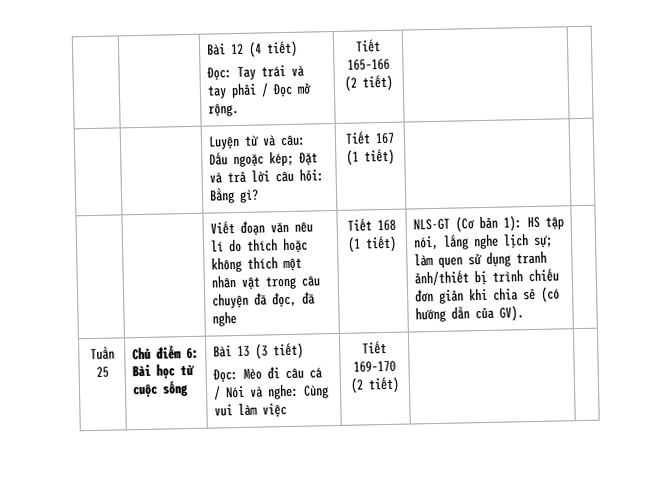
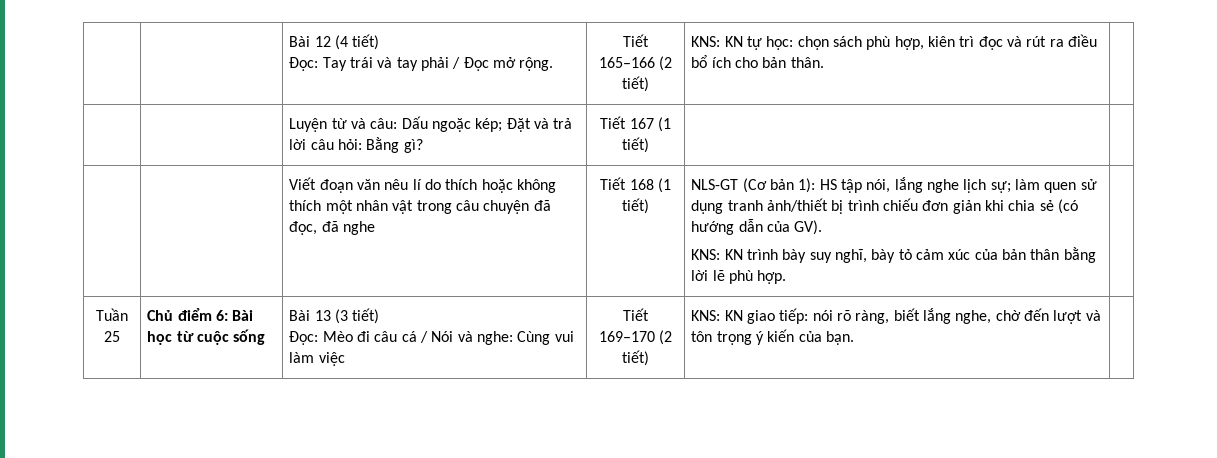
(393, 83) none -> [691,34,1097,50] [691,55,824,68] KNS: KN tự học: chọn sách phù hợp, kiên trì đọc và rút ra điều bổ ích cho bản thân.
(524, 313) none -> [691,247,1096,263] [691,270,787,284] // KNS: KN trình bày suy nghĩ, bày tỏ cảm xúc của bản thân bằng lời lẽ phù hợp.
(400, 385) none -> [691,308,1101,324] [691,329,854,345] KNS: KN giao tiếp: nói rõ ràng, biết lắng nghe, chờ đến lượt và tôn trọng ý kiến của bạn.

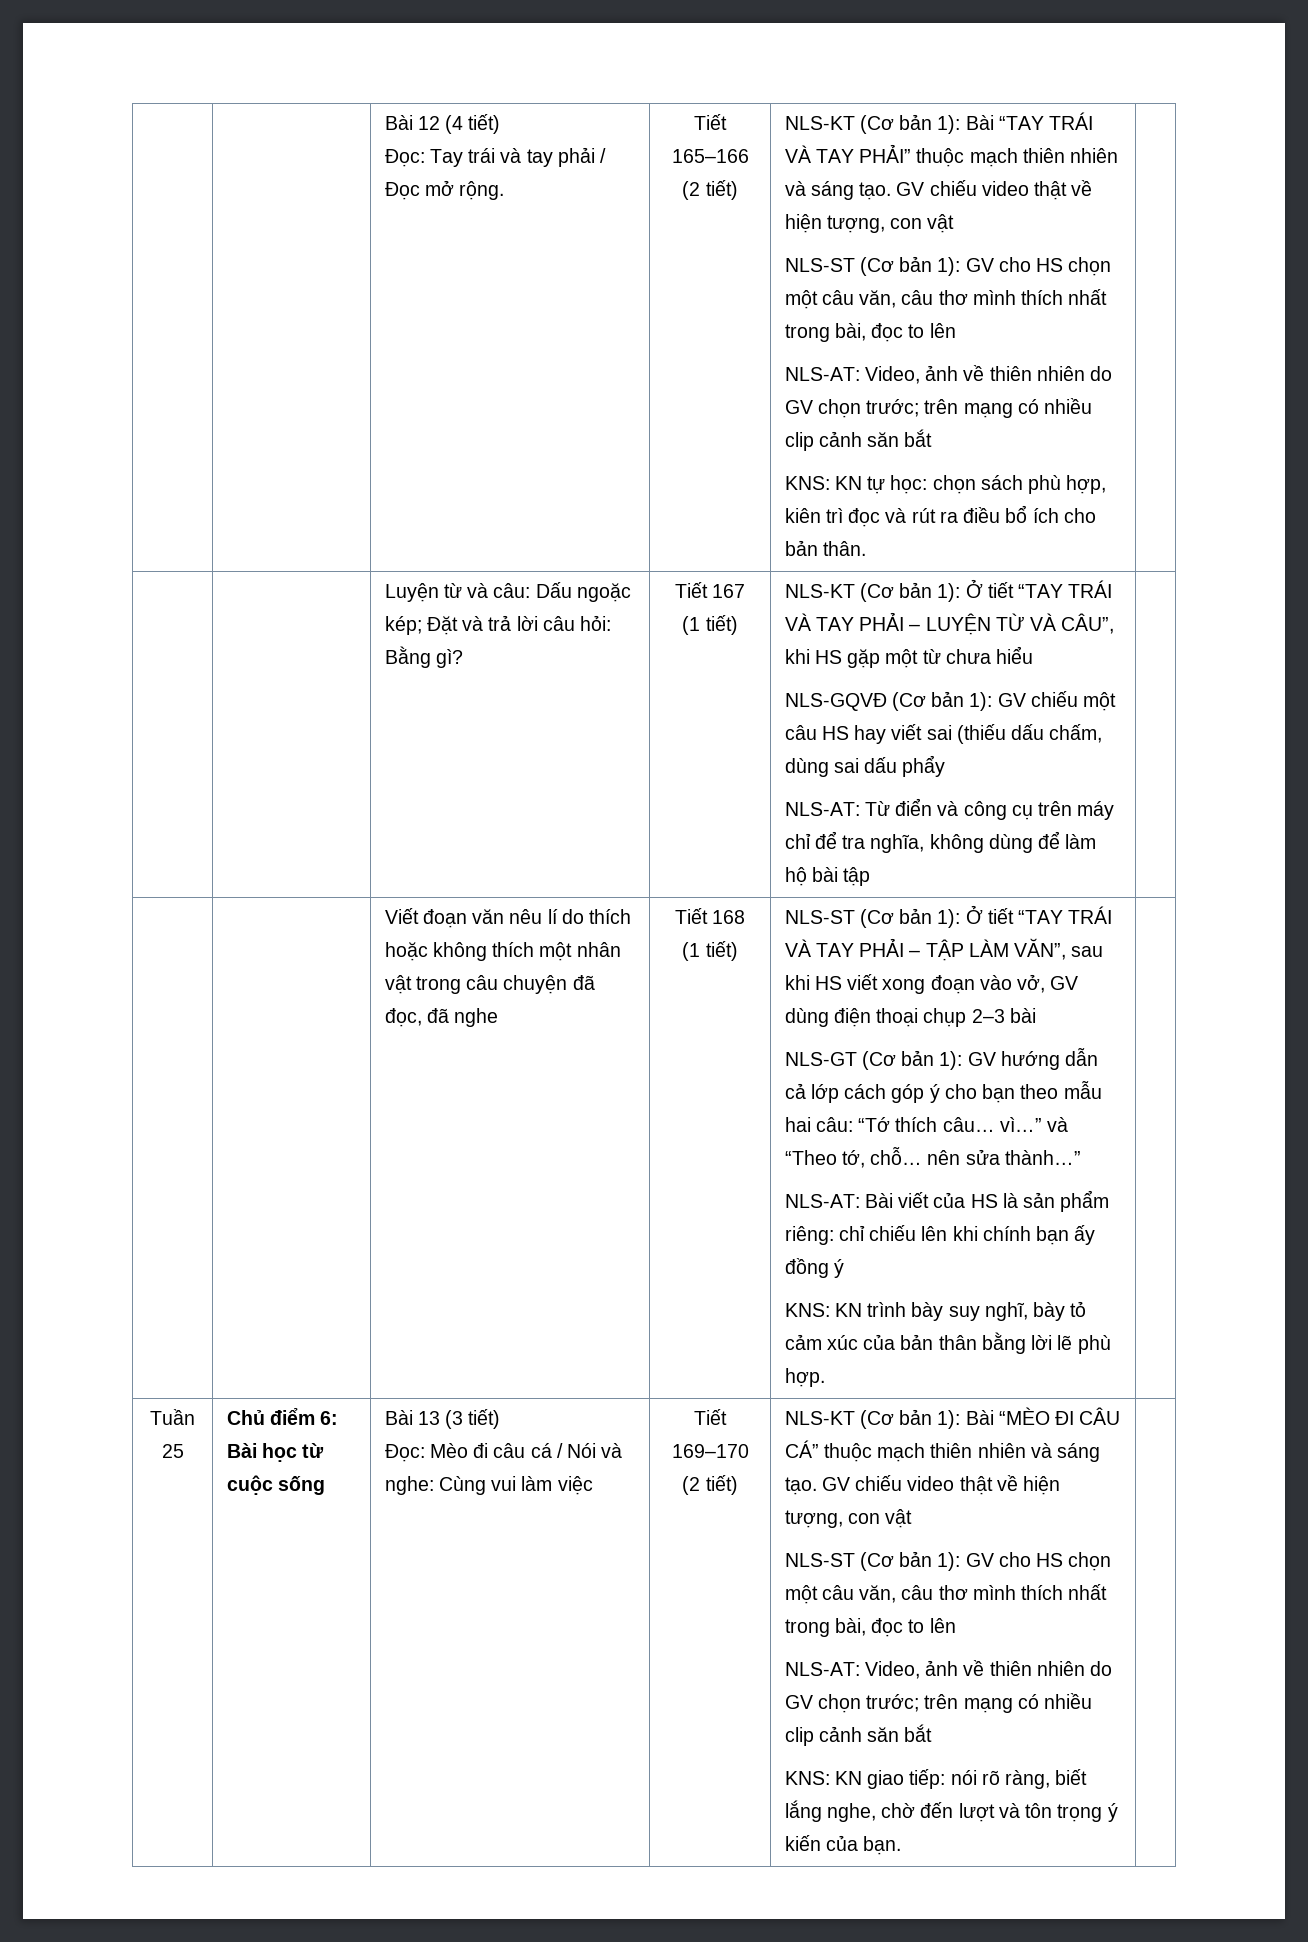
(649, 84) none -> [784,112,1094,134] [784,144,1119,167] [784,180,1093,200] [784,214,955,233] [784,256,1112,276] [784,289,1108,309] [784,323,956,342] [784,365,1113,384] [784,398,1093,418] [784,429,933,451] NLS-KT (Cơ bản 1): Bài “TAY TRÁI VÀ TAY PHẢI” thuộc mạch thiên nhiên và sáng tạo. GV chiếu video thật về hiện tượng, con vật // NLS-ST (Cơ bản 1): GV cho HS chọn một câu văn, câu thơ mình thích nhất trong bài, đọc to lên // NLS-AT: Video, ảnh về thiên nhiên do GV chọn trước; trên mạng có nhiều clip cảnh săn bắt //
(649, 145) none -> [784,579,1113,602] [784,612,1115,635] [784,646,1034,668] [784,691,1117,711] [784,724,1103,744] [784,755,946,777] [784,798,1115,820] [784,831,1097,853] [784,867,871,886] NLS-KT (Cơ bản 1): Ở tiết “TAY TRÁI VÀ TAY PHẢI – LUYỆN TỪ VÀ CÂU”, khi HS gặp một từ chưa hiểu // NLS-GQVĐ (Cơ bản 1): GV chiếu một câu HS hay viết sai (thiếu dấu chấm, dùng sai dấu phẩy // NLS-AT: Từ điển và công cụ trên máy chỉ để tra nghĩa, không dùng để làm hộ bài tập
[691,177,1097,193] [691,198,1078,214] [691,219,823,235] NLS-GT (Cơ bản 1): HS tập nói, lắng nghe lịch sự; làm quen sử dụng tranh ảnh/thiết bị trình chiếu đơn giản khi chia sẻ (có hướng dẫn của GV). -> [784,905,1113,928] [784,938,1104,961] [784,974,1079,994] [784,1008,1036,1027] [784,1048,1099,1070] [784,1081,1102,1103] [784,1117,1069,1132] [784,1147,1081,1168] [784,1190,1110,1212] [784,1225,1096,1245] [784,1258,844,1278] NLS-ST (Cơ bản 1): Ở tiết “TAY TRÁI VÀ TAY PHẢI – TẬP LÀM VĂN”, sau khi HS viết xong đoạn vào vở, GV dùng điện thoại chụp 2–3 bài // NLS-GT (Cơ bản 1): GV hướng dẫn cả lớp cách góp ý cho bạn theo mẫu hai câu: “Tớ thích câu… vì…” và “Theo tớ, chỗ… nên sửa thành…” // NLS-AT: Bài viết của HS là sản phẩm riêng: chỉ chiếu lên khi chính bạn ấy đồng ý
(649, 358) none -> [784,1407,1121,1429] [784,1440,1101,1462] [784,1475,1061,1495] [784,1509,913,1528] [784,1551,1112,1571] [784,1584,1108,1604] [784,1618,956,1637] [784,1660,1113,1679] [784,1693,1093,1713] [784,1724,933,1746] NLS-KT (Cơ bản 1): Bài “MÈO ĐI CÂU CÁ” thuộc mạch thiên nhiên và sáng tạo. GV chiếu video thật về hiện tượng, con vật // NLS-ST (Cơ bản 1): GV cho HS chọn một câu văn, câu thơ mình thích nhất trong bài, đọc to lên // NLS-AT: Video, ảnh về thiên nhiên do GV chọn trước; trên mạng có nhiều clip cảnh săn bắt //

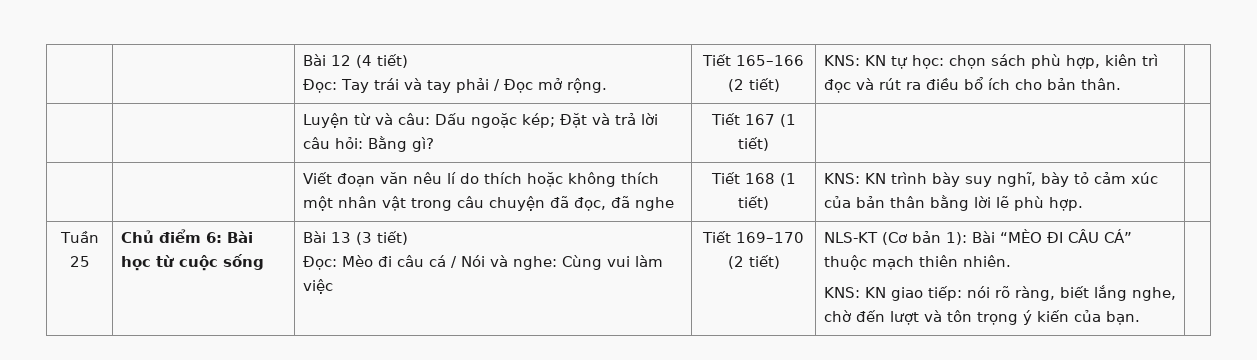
[784,112,1094,134] [784,144,1119,167] [784,180,1093,200] [784,214,955,233] [784,256,1112,276] [784,289,1108,309] [784,323,956,342] [784,365,1113,384] [784,398,1093,418] [784,429,933,451] NLS-KT (Cơ bản 1): Bài “TAY TRÁI VÀ TAY PHẢI” thuộc mạch thiên nhiên và sáng tạo. GV chiếu video thật về hiện tượng, con vật // NLS-ST (Cơ bản 1): GV cho HS chọn một câu văn, câu thơ mình thích nhất trong bài, đọc to lên // NLS-AT: Video, ảnh về thiên nhiên do GV chọn trước; trên mạng có nhiều clip cảnh săn bắt // -> (780, 85) none
[784,579,1113,602] [784,612,1115,635] [784,646,1034,668] [784,691,1117,711] [784,724,1103,744] [784,755,946,777] [784,798,1115,820] [784,831,1097,853] [784,867,871,886] NLS-KT (Cơ bản 1): Ở tiết “TAY TRÁI VÀ TAY PHẢI – LUYỆN TỪ VÀ CÂU”, khi HS gặp một từ chưa hiểu // NLS-GQVĐ (Cơ bản 1): GV chiếu một câu HS hay viết sai (thiếu dấu chấm, dùng sai dấu phẩy // NLS-AT: Từ điển và công cụ trên máy chỉ để tra nghĩa, không dùng để làm hộ bài tập -> (769, 144) none
[784,905,1113,928] [784,938,1104,961] [784,974,1079,994] [784,1008,1036,1027] [784,1048,1099,1070] [784,1081,1102,1103] [784,1117,1069,1132] [784,1147,1081,1168] [784,1190,1110,1212] [784,1225,1096,1245] [784,1258,844,1278] NLS-ST (Cơ bản 1): Ở tiết “TAY TRÁI VÀ TAY PHẢI – TẬP LÀM VĂN”, sau khi HS viết xong đoạn vào vở, GV dùng điện thoại chụp 2–3 bài // NLS-GT (Cơ bản 1): GV hướng dẫn cả lớp cách góp ý cho bạn theo mẫu hai câu: “Tớ thích câu… vì…” và “Theo tớ, chỗ… nên sửa thành…” // NLS-AT: Bài viết của HS là sản phẩm riêng: chỉ chiếu lên khi chính bạn ấy đồng ý // -> (769, 203) none
[977,1443,1101,1462] [784,1475,1061,1495] [784,1509,913,1528] [784,1551,1112,1571] [784,1584,1108,1604] [784,1618,956,1637] [784,1660,1113,1679] [784,1693,1093,1713] [784,1724,933,1746] nhiên và sáng tạo. GV chiếu video thật về hiện tượng, con vật // NLS-ST (Cơ bản 1): GV cho HS chọn một câu văn, câu thơ mình thích nhất trong bài, đọc to lên // NLS-AT: Video, ảnh về thiên nhiên do GV chọn trước; trên mạng có nhiều clip cảnh săn bắt -> [962,255,1011,267] nhiên.

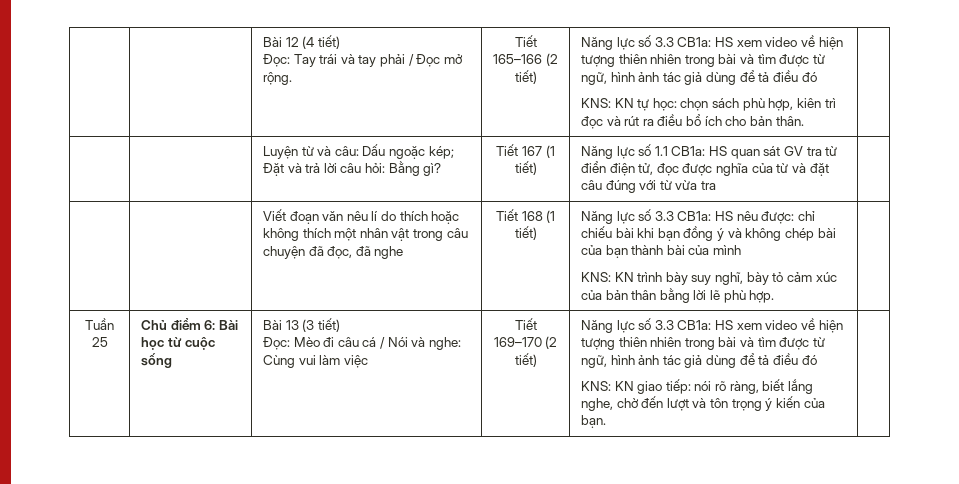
(780, 85) none -> [580,35,843,50] [580,54,826,67] [580,70,817,85] Năng lực số 3.3 CB1a: HS xem video về hiện tượng thiên nhiên trong bài và tìm được từ ngữ, hình ảnh tác giả dùng để tả điều đó //
(769, 144) none -> [580,144,838,159] [580,161,829,176] [580,180,717,193] Năng lực số 1.1 CB1a: HS quan sát GV tra từ điển điện tử, đọc được nghĩa của từ và đặt câu đúng với từ vừa tra
(769, 203) none -> [580,209,816,224] [580,226,836,241] [580,245,742,258] Năng lực số 3.3 CB1a: HS nêu được: chỉ chiếu bài khi bạn đồng ý và không chép bài của bạn thành bài của mình //
[823,229,1132,245] [823,255,1011,270] NLS-KT (Cơ bản 1): Bài “MÈO ĐI CÂU CÁ” thuộc mạch thiên nhiên. -> [580,318,843,333] [580,337,826,350] [580,353,817,368] Năng lực số 3.3 CB1a: HS xem video về hiện tượng thiên nhiên trong bài và tìm được từ ngữ, hình ảnh tác giả dùng để tả điều đó

